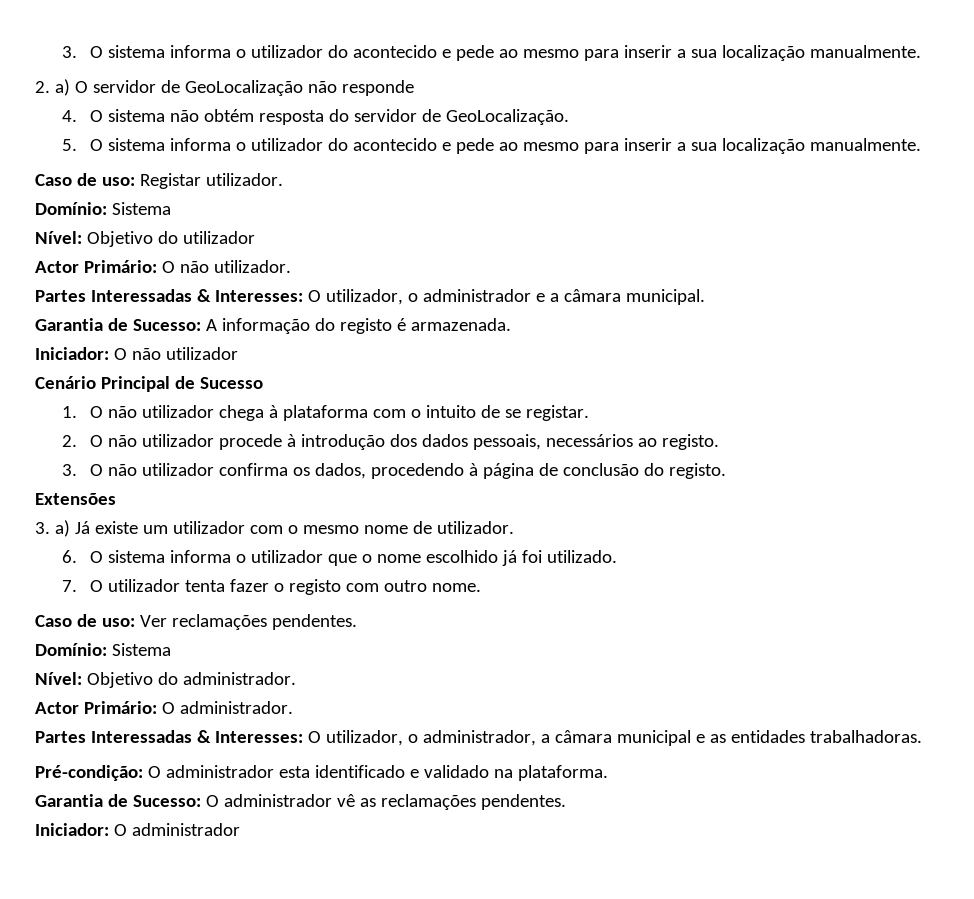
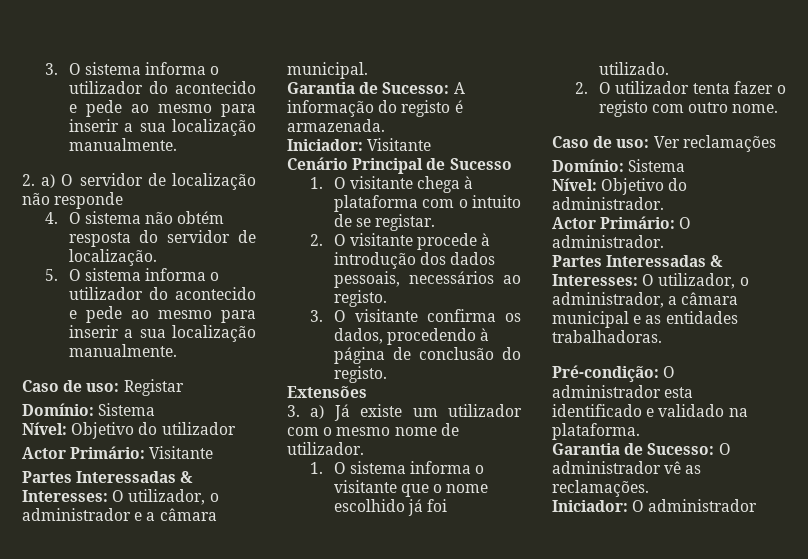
[184,80,303,96] GeoLocalização -> [172,173,256,190] localização
[445,109,569,125] GeoLocalização. -> [68,249,157,266] localização.
[205,173,283,186] utilizador. -> (184, 387) none
[161,260,291,273] O não utilizador. -> [149,446,214,459] Visitante
[113,347,238,360] O não utilizador -> [367,138,432,151] Visitante
[107,405,214,418] não utilizador -> [349,176,413,189] visitante
[107,434,214,447] não utilizador -> [349,233,413,246] visitante
[107,463,214,476] não utilizador -> [354,309,418,322] visitante
[62,550,323,563] 6. O sistema informa o utilizador -> [310,461,485,474] [333,480,397,493] 1. O sistema informa o visitante
[62,580,78,592] 7. -> [575,82,589,94] 2.
[271,614,357,630] pendentes. -> (776, 143) none
[380,794,566,810] reclamações pendentes. -> [552,480,649,497] reclamações.

